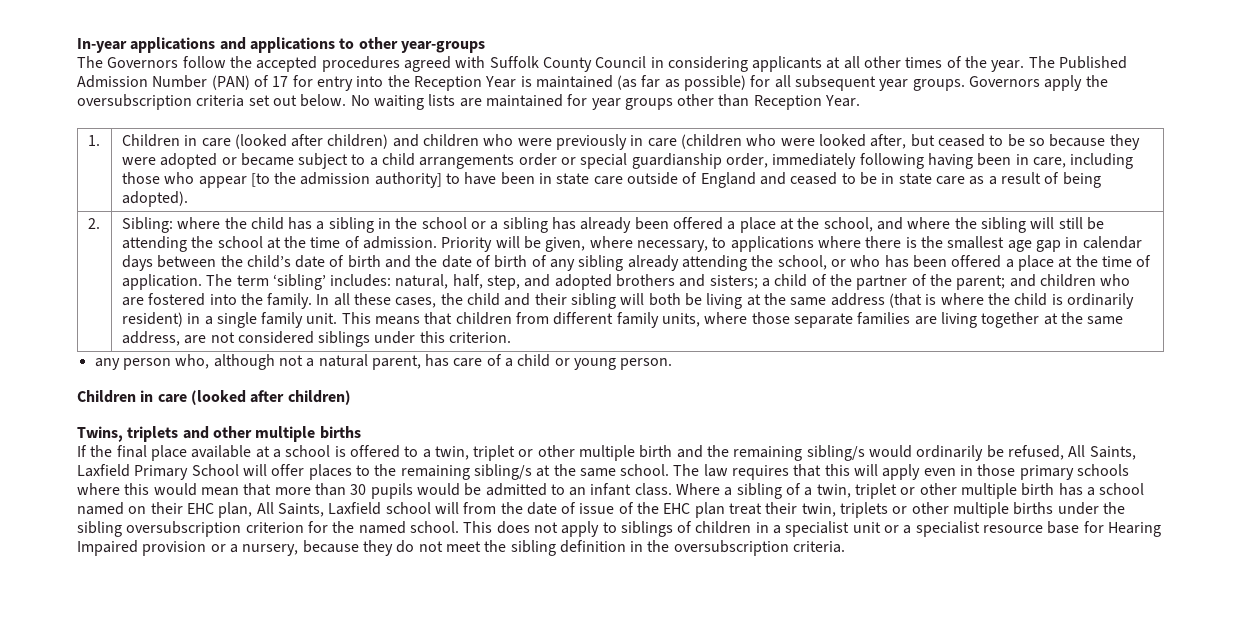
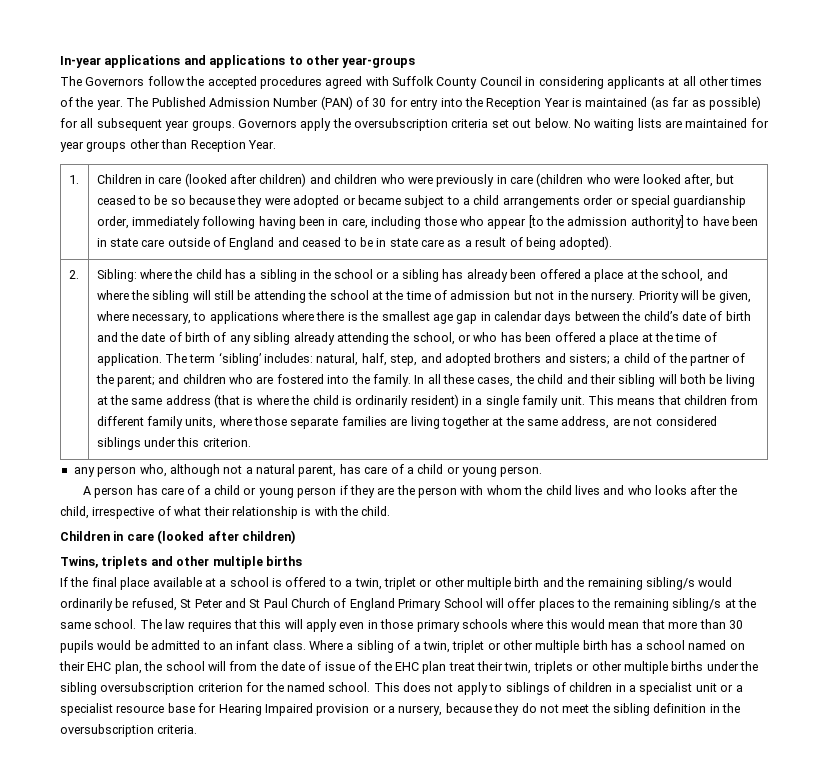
[272,76,289,87] 17 -> [372,98,387,107] 30
[363,236,438,249] admission. -> [450,290,636,303] admission but not in the nursery.
(673, 364) none -> [82,485,737,498] [60,506,391,519] // A person has care of a child or young person if they are the person with whom the child lives and who looks after the child, irrespective of what their relationship is with the child.
[1068,445,1136,460] [77,464,130,477] All Saints, Laxfield -> [180,598,395,611] St Peter and St Paul Church of England
[256,502,382,517] All Saints, Laxfield -> [144,661,163,671] the

